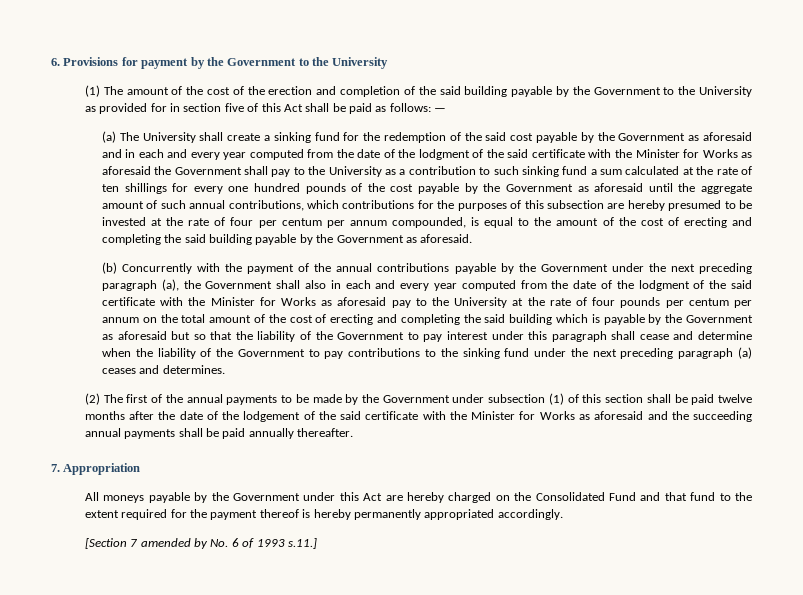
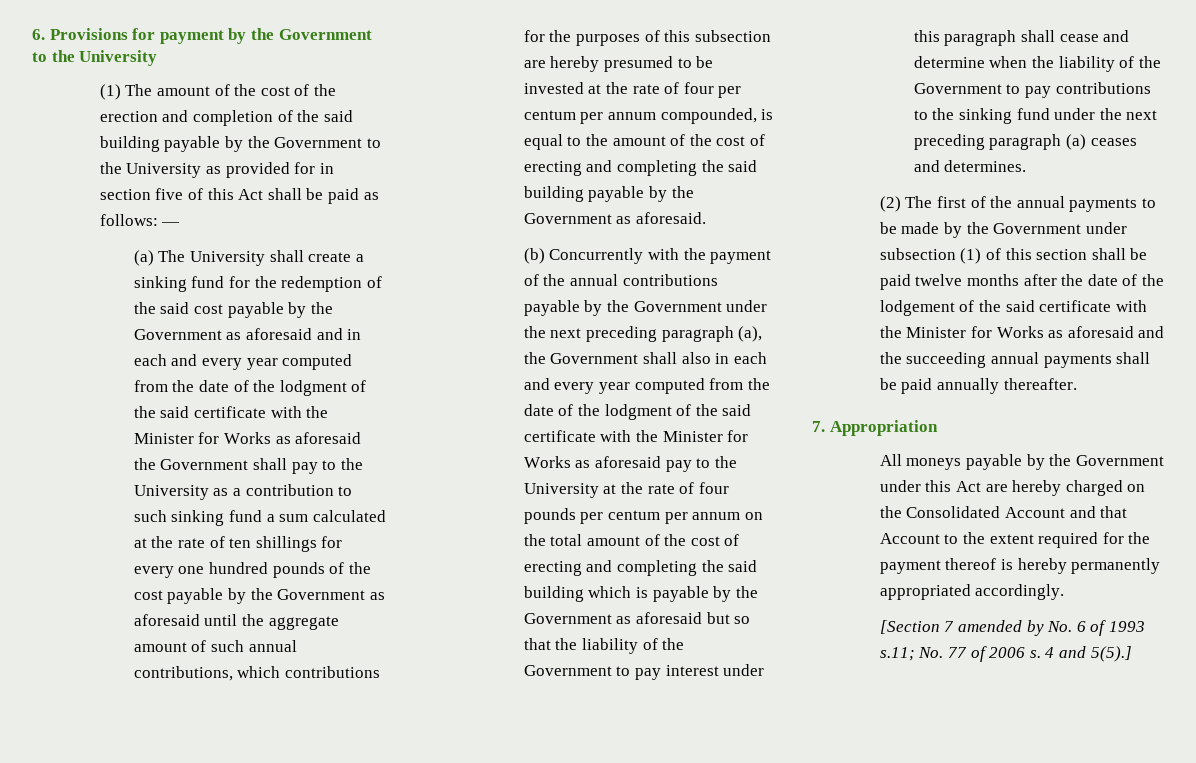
[608,492,636,501] Fund -> [1005,507,1066,518] Account
[690,492,716,501] fund -> [879,533,940,544] Account
[287,538,317,549] s.11.] -> [879,646,1132,662] s.11; No. 77 of 2006 s. 4 and 5(5).]

